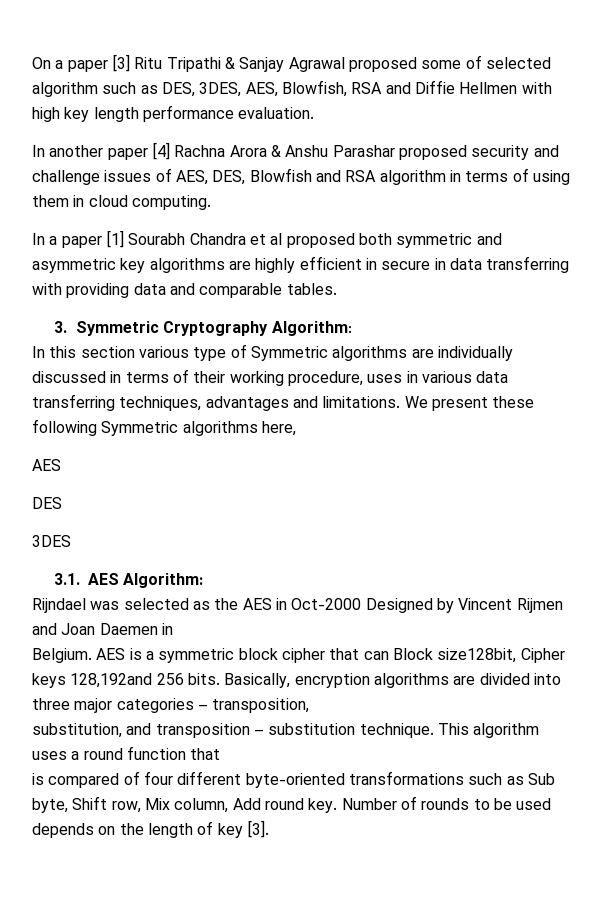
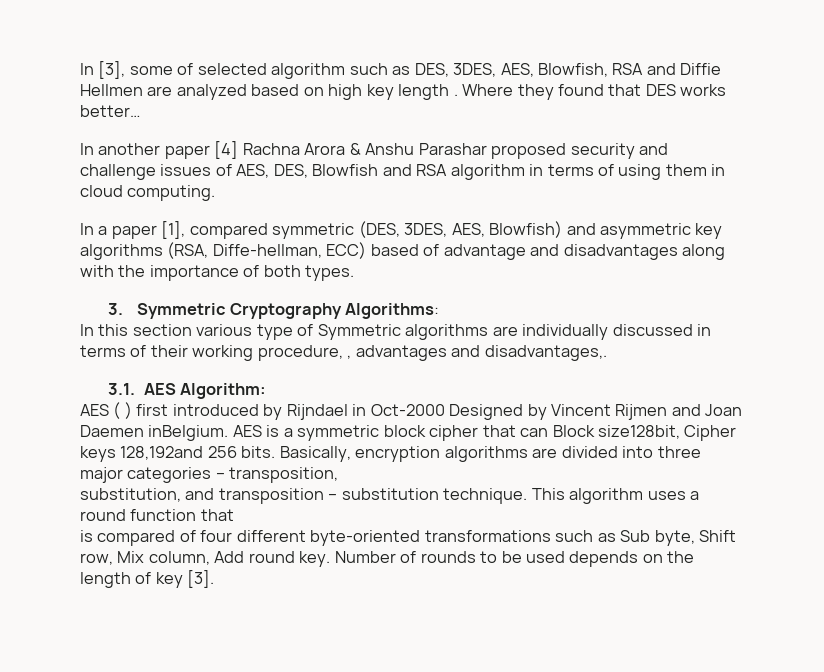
[32,54,417,72] On a paper [3] Ritu Tripathi & Sanjay Agrawal proposed -> [80,61,126,79] In [3],
[521,82,552,94] [32,105,315,122] with high key length performance evaluation. -> [147,84,727,100] [80,105,140,117] are analyzed based on high key length . Where they found that DES works better…
[105,230,502,248] [32,256,570,273] [32,283,337,298] [1] Sourabh Chandra et al proposed both symmetric and asymmetric key algorithms are highly efficient in secure in data transferring with providing data and comparable tables. -> [161,221,723,239] [80,242,726,260] [80,265,355,281] [1], compared symmetric (DES, 3DES, AES, Blowfish) and asymmetric key algorithms (RSA, Diffe-hellman, ECC) based of advantage and disadvantages along with the importance of both types.
[271,321,352,336] Algorithm: -> [345,303,440,319] Algorithms:
[367,371,509,383] [32,394,535,411] [32,419,296,436] [32,459,61,471] [32,497,62,509] [32,535,71,547] [54,573,204,588] [32,598,272,613] uses in various data transferring techniques, advantages and limitations. We present these following Symmetric algorithms here, // AES // DES // 3DES // 3.1. AES Algorithm: // Rijndael was selected as the AES -> [347,345,607,361] [108,383,266,399] [80,402,348,420] , advantages and disadvantages,. // 3.1. AES Algorithm: // AES ( ) first introduced by Rijndael
[161,623,173,635] [32,648,92,663] in // Belgium. -> [148,425,229,441] inBelgium.

